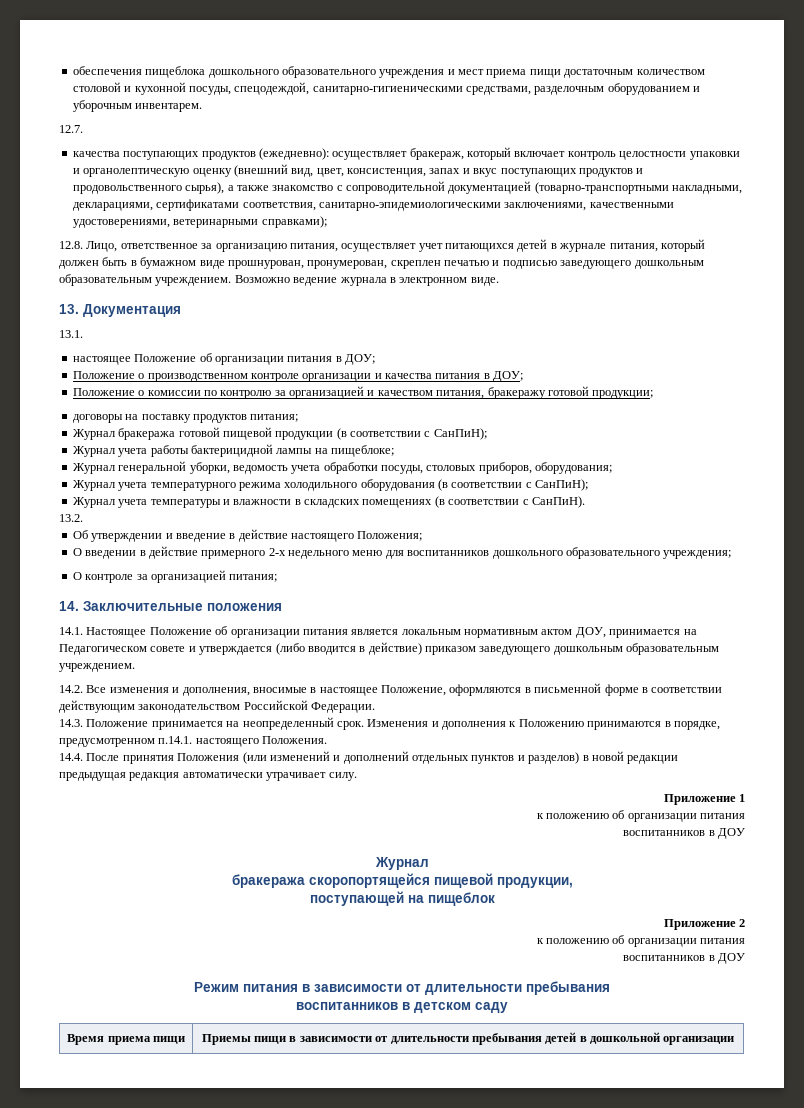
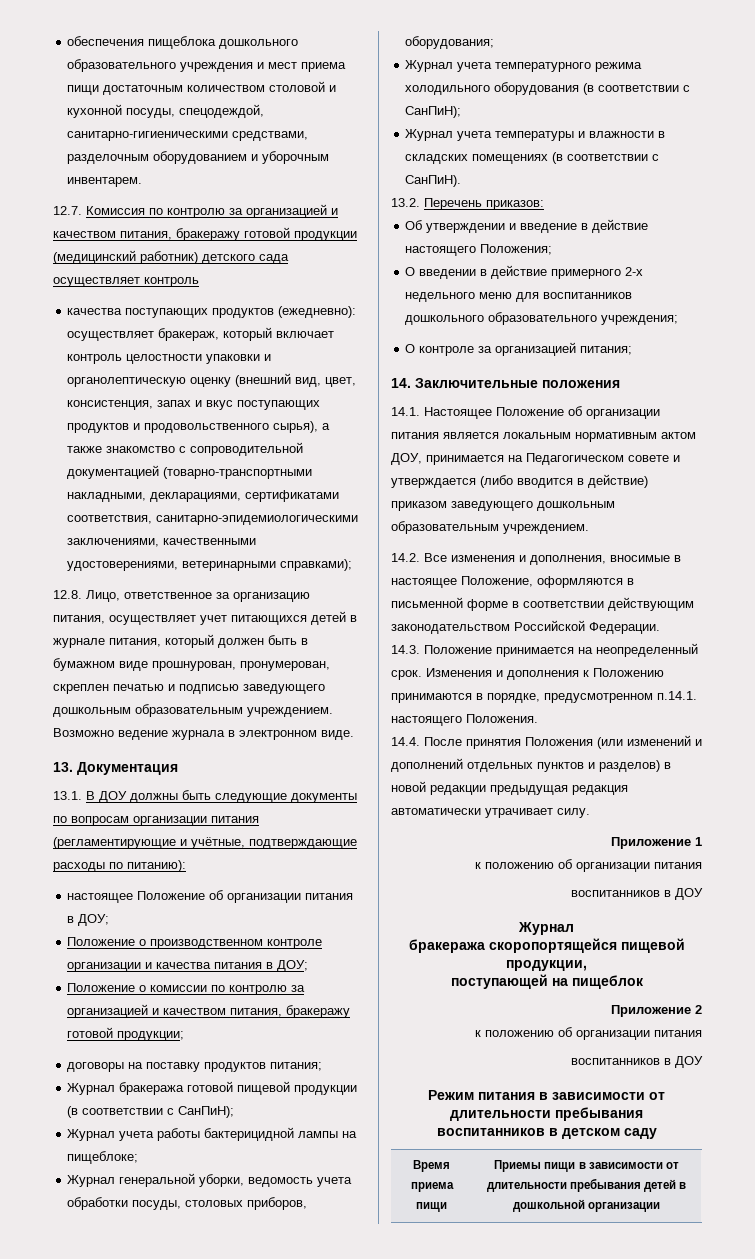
(83, 129) none -> [86,204,338,218] [53,227,357,241] [53,250,289,264] [53,277,199,287] Комиссия по контролю за организацией и качеством питания, бракеражу готовой продукции (медицинский работник) детского сада осуществляет контроль
(83, 334) none -> [86,790,357,803] [53,816,259,826] [53,837,357,849] [53,860,186,872] В ДОУ должны быть следующие документы по вопросам организации питания (регламентирующие и учётные, подтверждающие расходы по питанию):
(83, 518) none -> [424,198,544,210] Перечень приказов:

